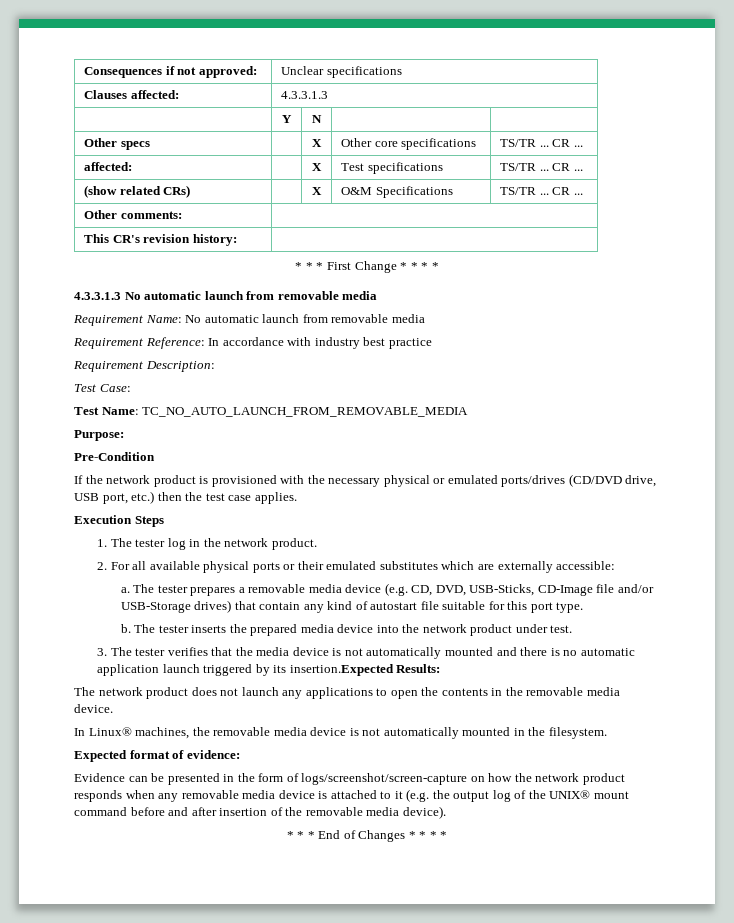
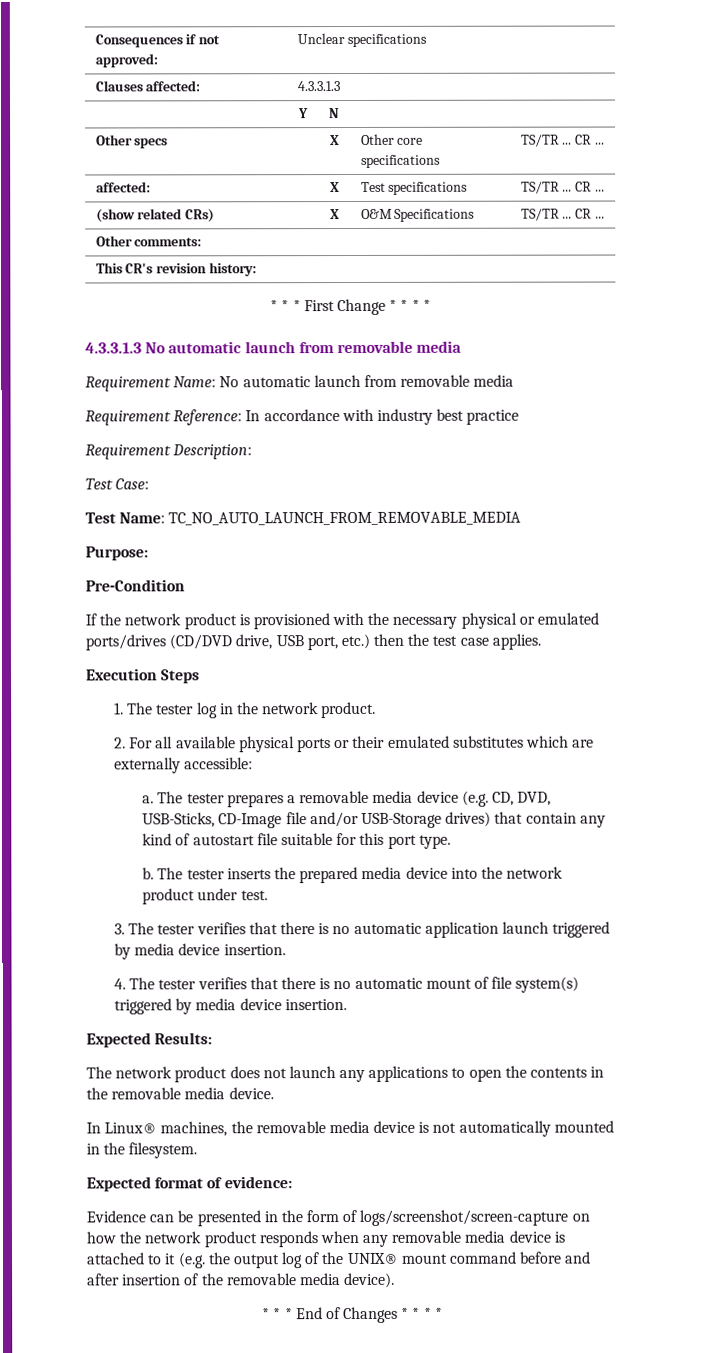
[235,647,517,659] the media device is not automatically mounted and -> (278, 928) none
[273,664,394,676] its insertion.Expected -> [134,943,286,956] [114,976,580,993] [114,998,347,1015] [86,1032,151,1048] media device insertion. // 4. The tester verifies that there is no automatic mount of file system(s) triggered by media device insertion. // Expected

